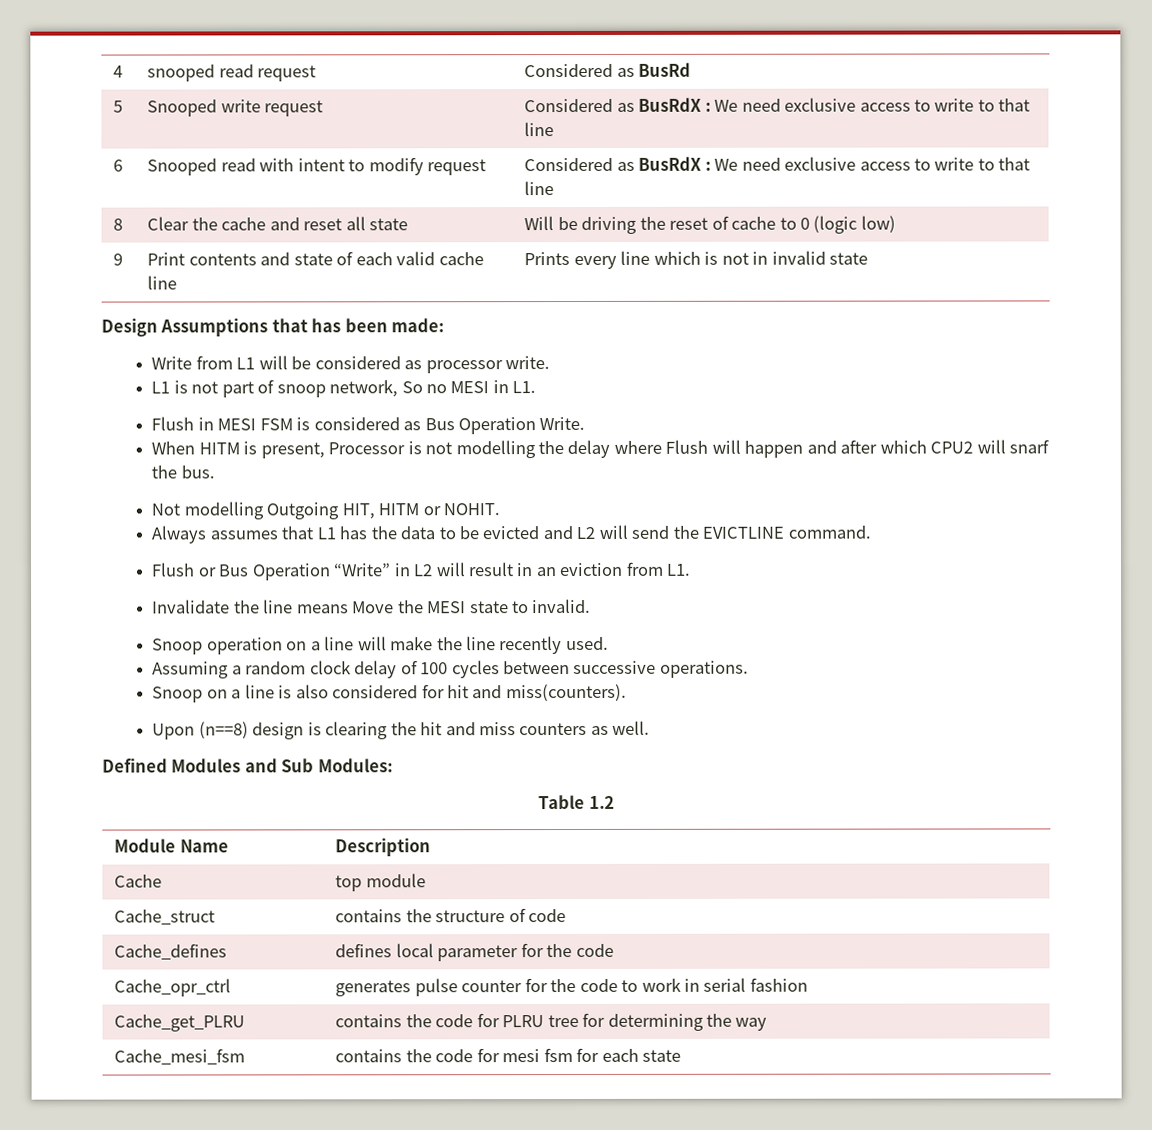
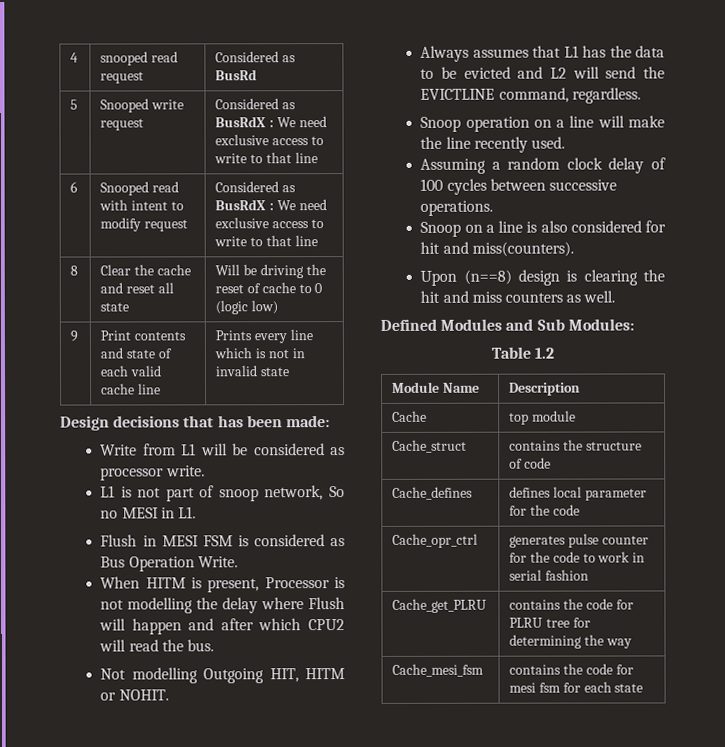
[160,318,269,337] Assumptions -> [113,415,181,428] decisions
[1008,439,1049,454] snarf -> [128,639,159,652] read
[787,525,871,539] [151,561,692,581] [152,598,592,614] command. // Flush or Bus Operation “Write” in L2 will result in an eviction from L1. // Invalidate the line means Move the MESI state to invalid. -> [498,87,641,104] command, regardless.

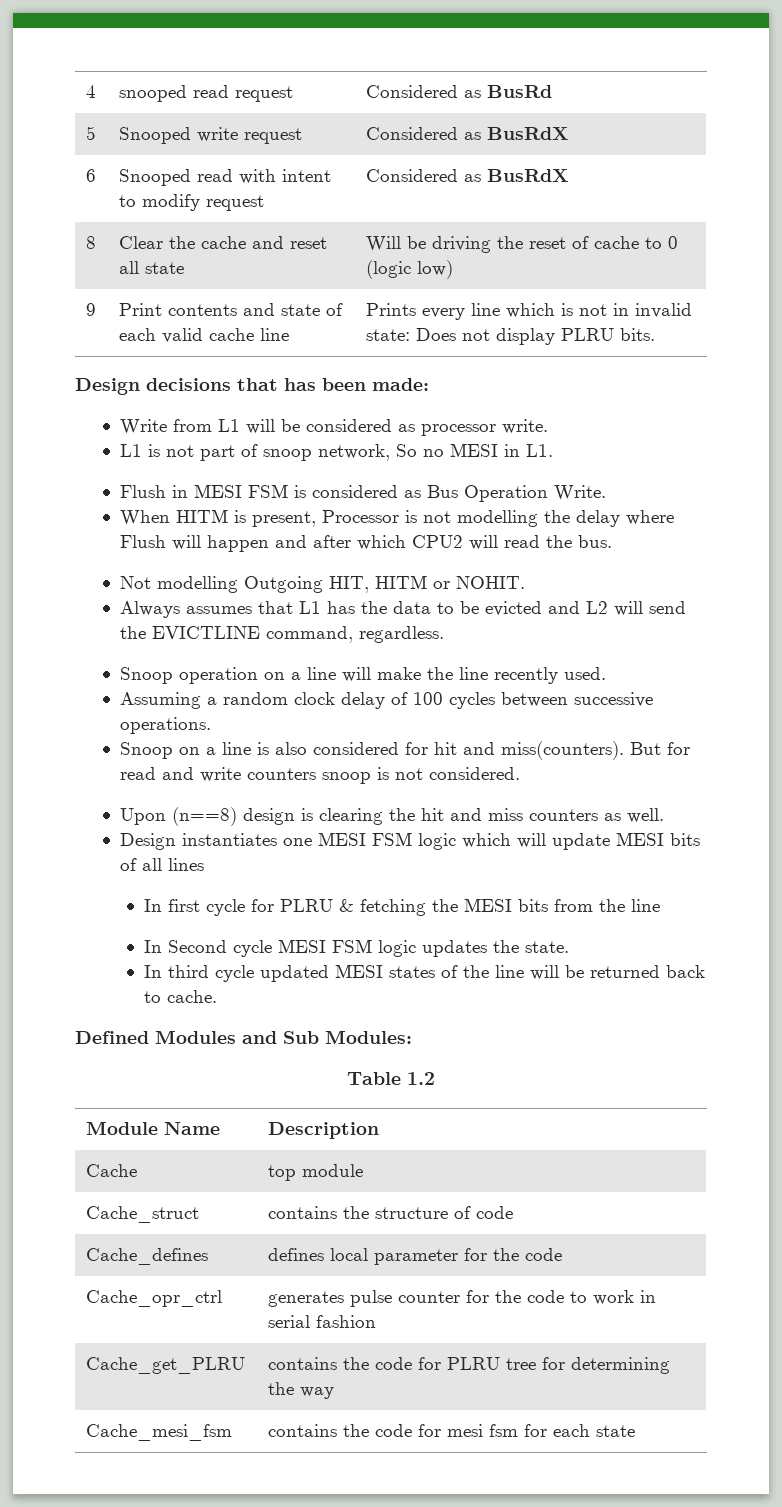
[269,116,327,128] [215,134,324,146] [214,152,318,164] : We need exclusive access to write to that line -> (570, 133) none
[269,199,327,211] [215,217,324,229] [214,235,318,247] : We need exclusive access to write to that line -> (570, 175) none
[260,367,291,377] state -> [366,328,656,345] state: Does not display PLRU bits.
(574, 249) none -> [629,742,690,755] [119,767,520,784] But for read and write counters snoop is not considered.
(616, 296) none -> [119,832,700,850] [119,858,204,871] [143,898,660,916] [143,939,569,957] [143,964,705,982] [143,990,217,1003] // Design instantiates one MESI FSM logic which will update MESI bits of all lines // In first cycle for PLRU & fetching the MESI bits from the line // In Second cycle MESI FSM logic updates the state. // In third cycle updated MESI states of the line will be returned back to cache.

